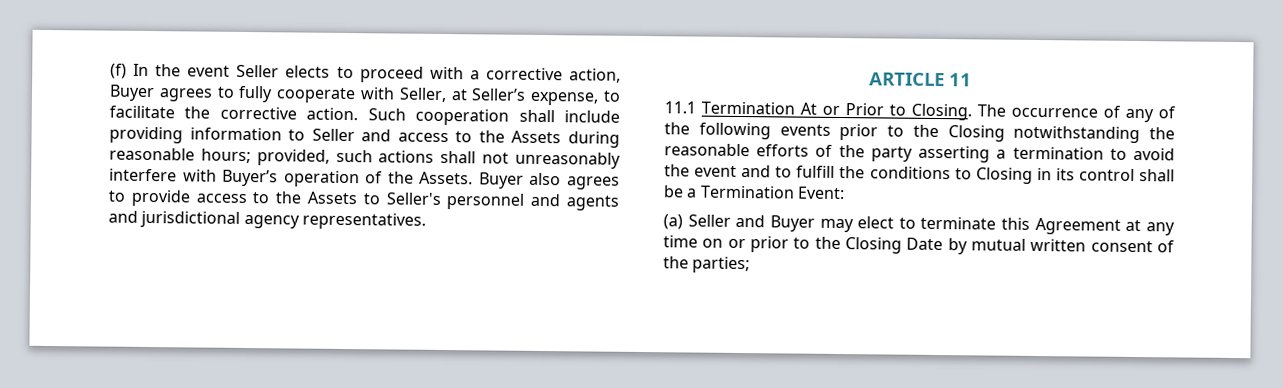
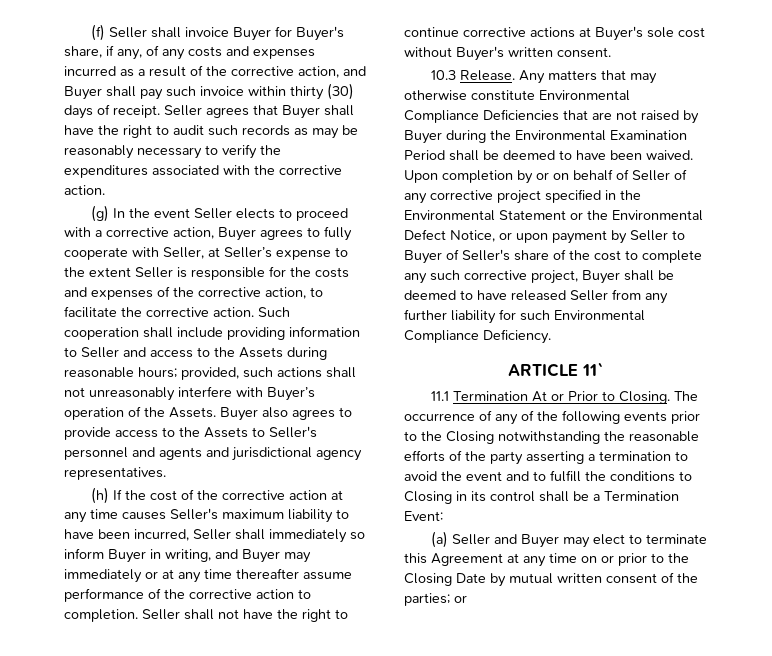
(127, 71) none -> [109,26,345,41] [64,45,315,60] [64,65,366,78] [64,83,354,100] [64,104,354,119] [64,125,358,139] [64,144,281,159] [64,165,342,178] [64,185,105,195] [91,205,110,222] Seller shall invoice Buyer for Buyer's share, if any, of any costs and expenses incurred as a result of the corrective action, and Buyer shall pay such invoice within thirty (30) days of receipt. Seller agrees that Buyer shall have the right to audit such records as may be reasonably necessary to verify the expenditures associated with the corrective action. // (g)
[530,91,600,106] expense, -> [276,247,348,260] [64,266,349,280] [64,286,306,300] expense to the extent Seller is responsible for the costs and expenses of the corrective action,
(426, 221) none -> [91,487,344,504] [64,508,349,523] [64,529,365,543] [64,548,311,563] [64,568,352,583] [64,588,311,602] [64,609,348,622] [404,26,705,41] [404,46,611,61] [431,70,658,84] [404,90,630,101] [404,109,699,124] [404,130,687,144] [404,150,693,161] [404,169,687,184] [404,189,641,204] [404,210,703,221] [404,229,685,244] [404,249,702,264] [404,270,674,284] [404,289,668,304] [404,309,645,324] [404,329,551,344] // (h) If the cost of the corrective action at any time causes Seller's maximum liability to have been incurred, Seller shall immediately so inform Buyer in writing, and Buyer may immediately or at any time thereafter assume performance of the corrective action to completion. Seller shall not have the right to continue corrective actions at Buyer's sole cost without Buyer's written consent. // 10.3 Release. Any matters that may otherwise constitute Environmental Compliance Deficiencies that are not raised by Buyer during the Environmental Examination Period shall be deemed to have been waived. Upon completion by or on behalf of Seller of any corrective project specified in the Environmental Statement or the Environmental Defect Notice, or upon payment by Seller to Buyer of Seller's share of the cost to complete any such corrective project, Buyer shall be deemed to have released Seller from any further liability for such Environmental Compliance Deficiency.
[949,73,972,87] 11 -> [582,362,604,376] 11`
(751, 265) none -> [454,595,467,603] or

